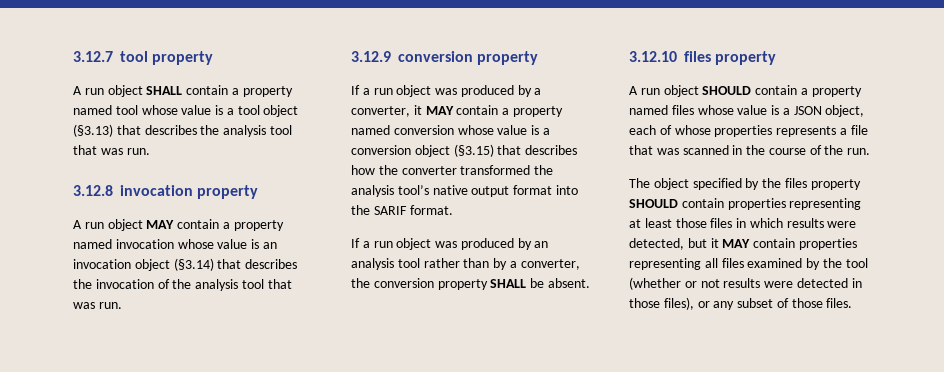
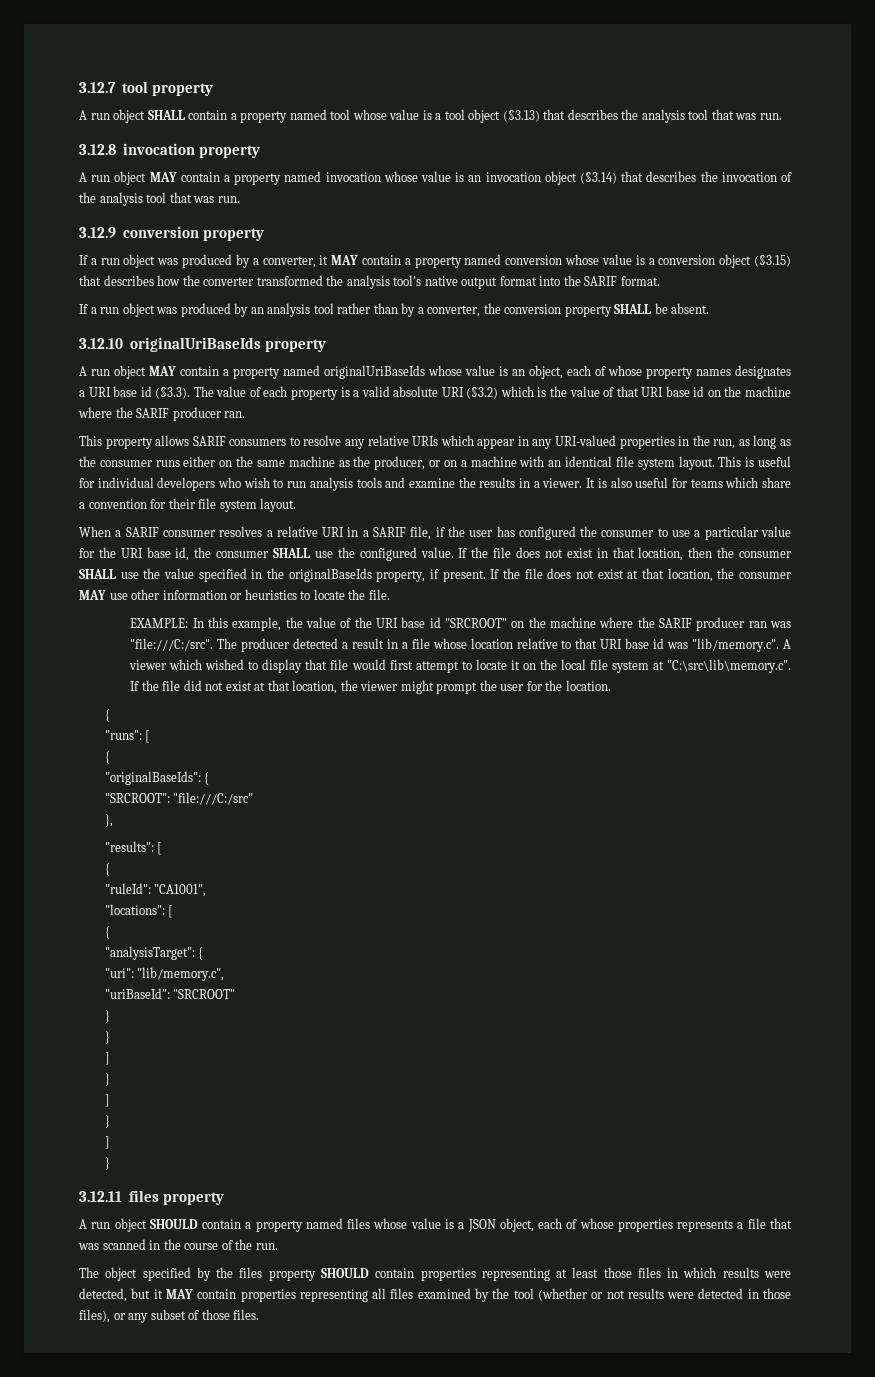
(677, 56) none -> [129,337,326,352] [79,365,791,379] [79,386,791,400] [78,407,246,421] [79,435,791,449] [79,456,792,470] [79,477,791,491] [79,498,297,512] [79,526,792,540] [79,547,792,561] [79,568,792,582] [79,589,390,600] [130,617,791,631] [130,638,791,652] [129,659,791,673] [130,680,611,694] [104,709,110,722] [104,730,151,743] [104,751,110,764] [104,771,210,785] [104,792,254,805] [104,814,113,827] [104,841,163,855] [104,863,110,876] [104,883,207,897] [104,904,174,918] [104,926,110,939] [104,946,204,960] [104,967,225,981] [104,988,236,999] [104,1010,110,1023] [104,1031,110,1044] [104,1052,110,1065] [104,1073,110,1086] [104,1094,110,1107] [104,1115,110,1128] [104,1136,110,1149] [104,1157,110,1170] [79,1191,122,1202] originalUriBaseIds property // A run object MAY contain a property named originalUriBaseIds whose value is an object, each of whose property names designates a URI base id (§3.3). The value of each property is a valid absolute URI (§3.2) which is the value of that URI base id on the machine where the SARIF producer ran. // This property allows SARIF consumers to resolve any relative URIs which appear in any URI-valued properties in the run, as long as the consumer runs either on the same machine as the producer, or on a machine with an identical file system layout. This is useful for individual developers who wish to run analysis tools and examine the results in a viewer. It is also useful for teams which share a convention for their file system layout. // When a SARIF consumer resolves a relative URI in a SARIF file, if the user has configured the consumer to use a particular value for the URI base id, the consumer SHALL use the configured value. If the file does not exist in that location, then the consumer SHALL use the value specified in the originalBaseIds property, if present. If the file does not exist at that location, the consumer MAY use other information or heuristics to locate the file. // EXAMPLE: In this example, the value of the URI base id "SRCROOT" on the machine where the SARIF producer ran was "file:///C:/src". The producer detected a result in a file whose location relative to that URI base id was "lib/memory.c". A viewer which wished to display that file would first attempt to locate it on the local file system at "C:\src\lib\memory.c". If the file did not exist at that location, the viewer might prompt the user for the location. // { // "runs": [ // { // "originalBaseIds": { // "SRCROOT": "file:///C:/src" // }, // "results": [ // { // "ruleId": "CA1001", // "locations": [ // { // "analysisTarget": { // "uri": "lib/memory.c", // "uriBaseId": "SRCROOT" // } // } // ] // } // ] // } // ] // } // 3.12.11

